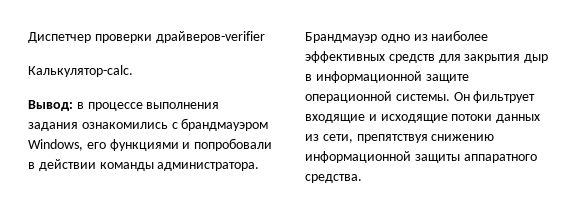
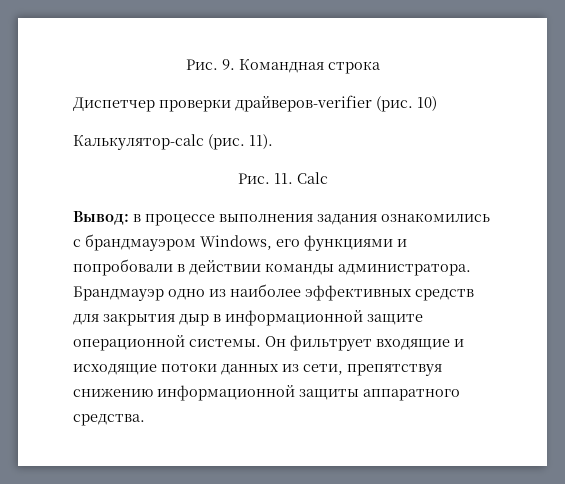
(28, 37) none -> [185,59,380,74] Рис. 9. Командная строка //
[28,65,133,77] // Калькулятор-calc. -> [376,96,437,112] [73,134,273,150] [237,172,328,184] (рис. 10) // Калькулятор-calc (рис. 11). // Рис. 11. Calc

